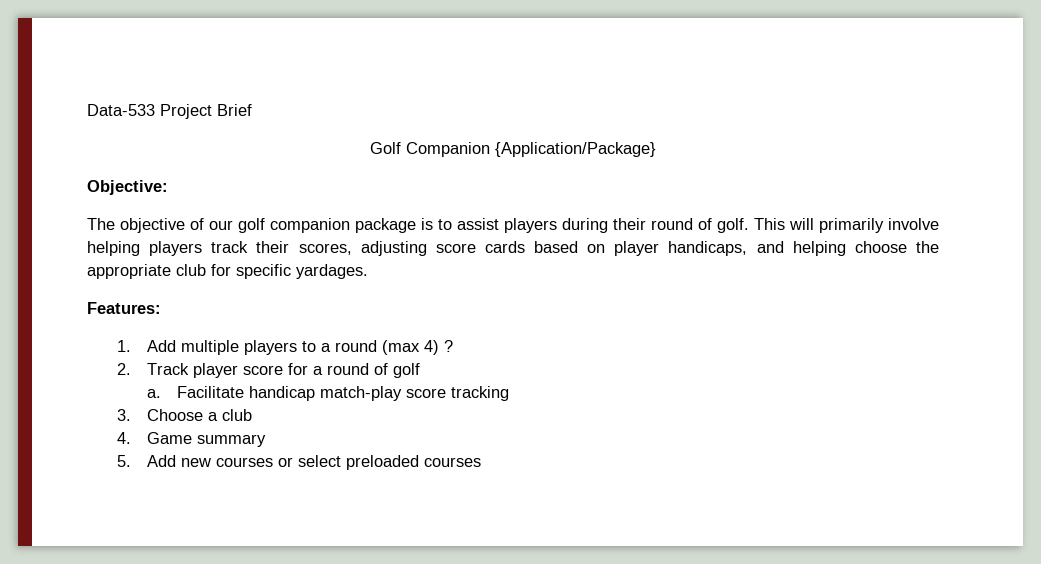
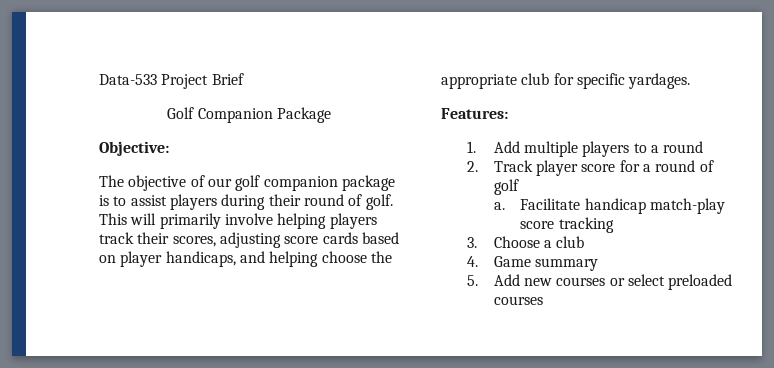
[495,142,656,157] {Application/Package} -> [276,107,331,123] Package
[381,340,453,355] (max 4) ? -> (704, 147) none

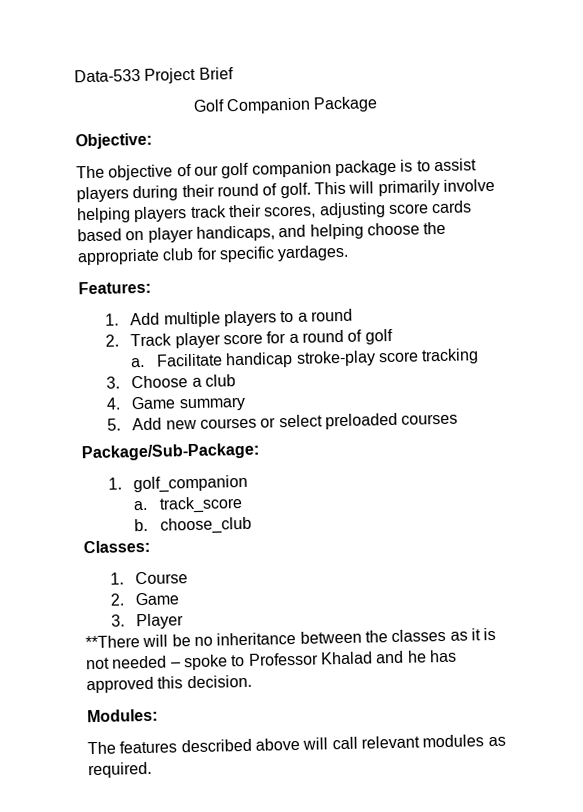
[649,198,725,214] match-play -> [295,350,376,367] stroke-play
(543, 300) none -> [81,442,260,462] [107,474,249,494] [133,495,244,514] [134,516,253,535] [83,539,150,554] [109,571,189,585] [109,592,180,606] [110,613,185,630] [85,627,497,649] [86,649,457,671] [86,674,252,694] [87,708,158,723] [87,734,506,755] [88,761,152,779] // Package/Sub-Package: // 1. golf_companion // a. track_score // b. choose_club // Classes: // 1. Course // 2. Game // 3. Player // **There will be no inheritance between the classes as it is not needed – spoke to Professor Khalad and he has approved this decision. // Modules: // The features described above will call relevant modules as required.

